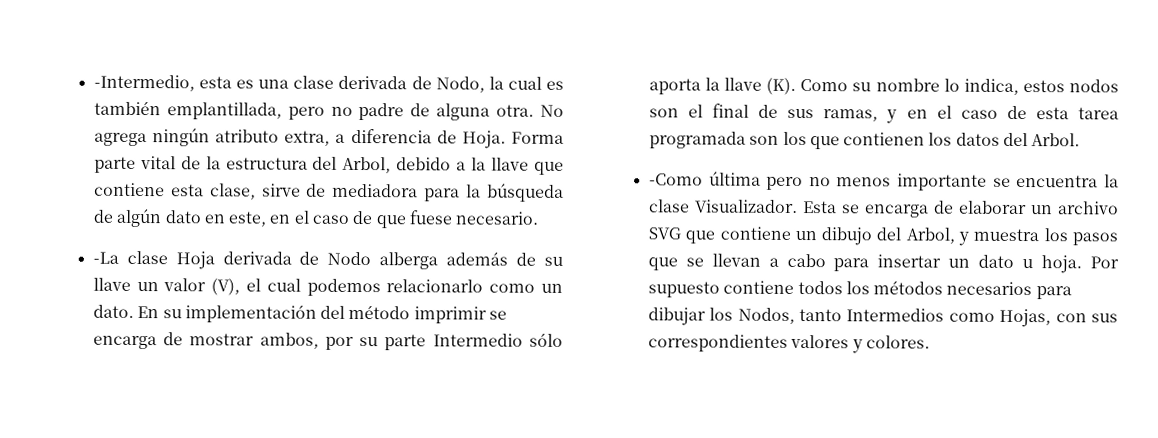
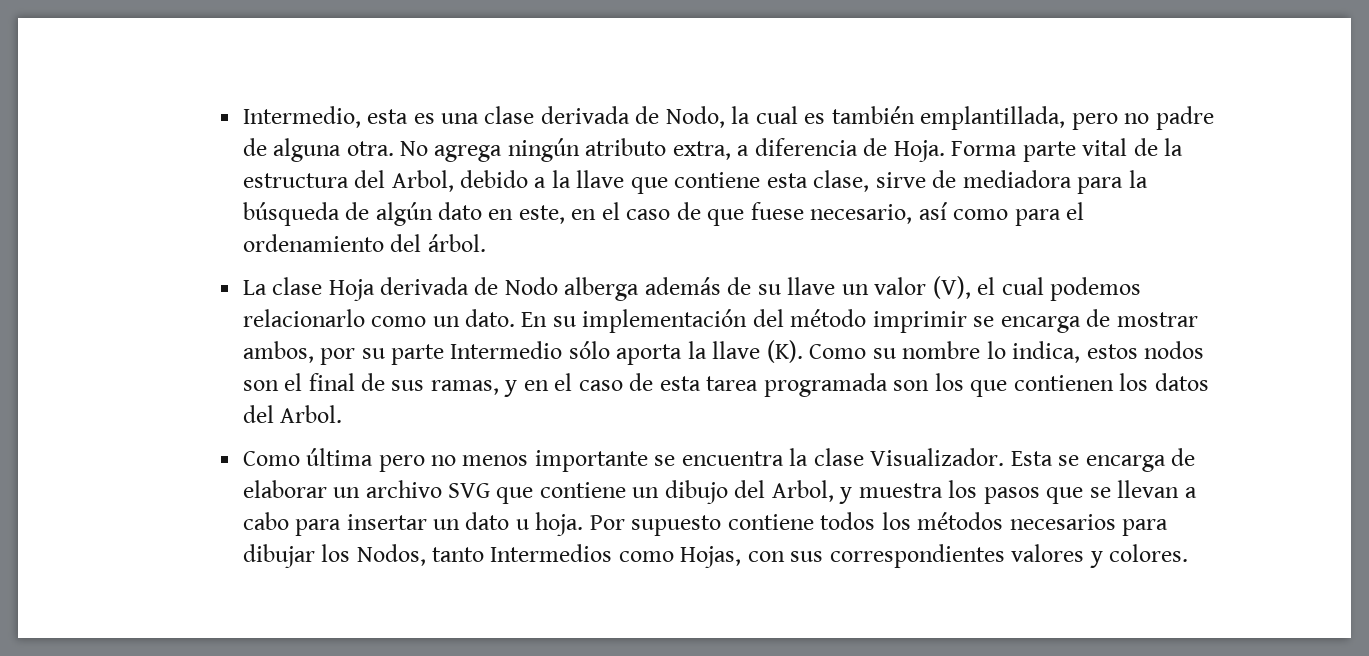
[93,74,195,92] -Intermedio, -> [242,106,361,128] Intermedio,
[455,211,540,225] [92,251,119,264] necesario. // -La -> [810,202,1085,226] [242,234,486,252] [242,280,267,295] necesario, así como para el ordenamiento del árbol. // La
[648,173,703,186] -Como -> [242,451,300,466] Como

